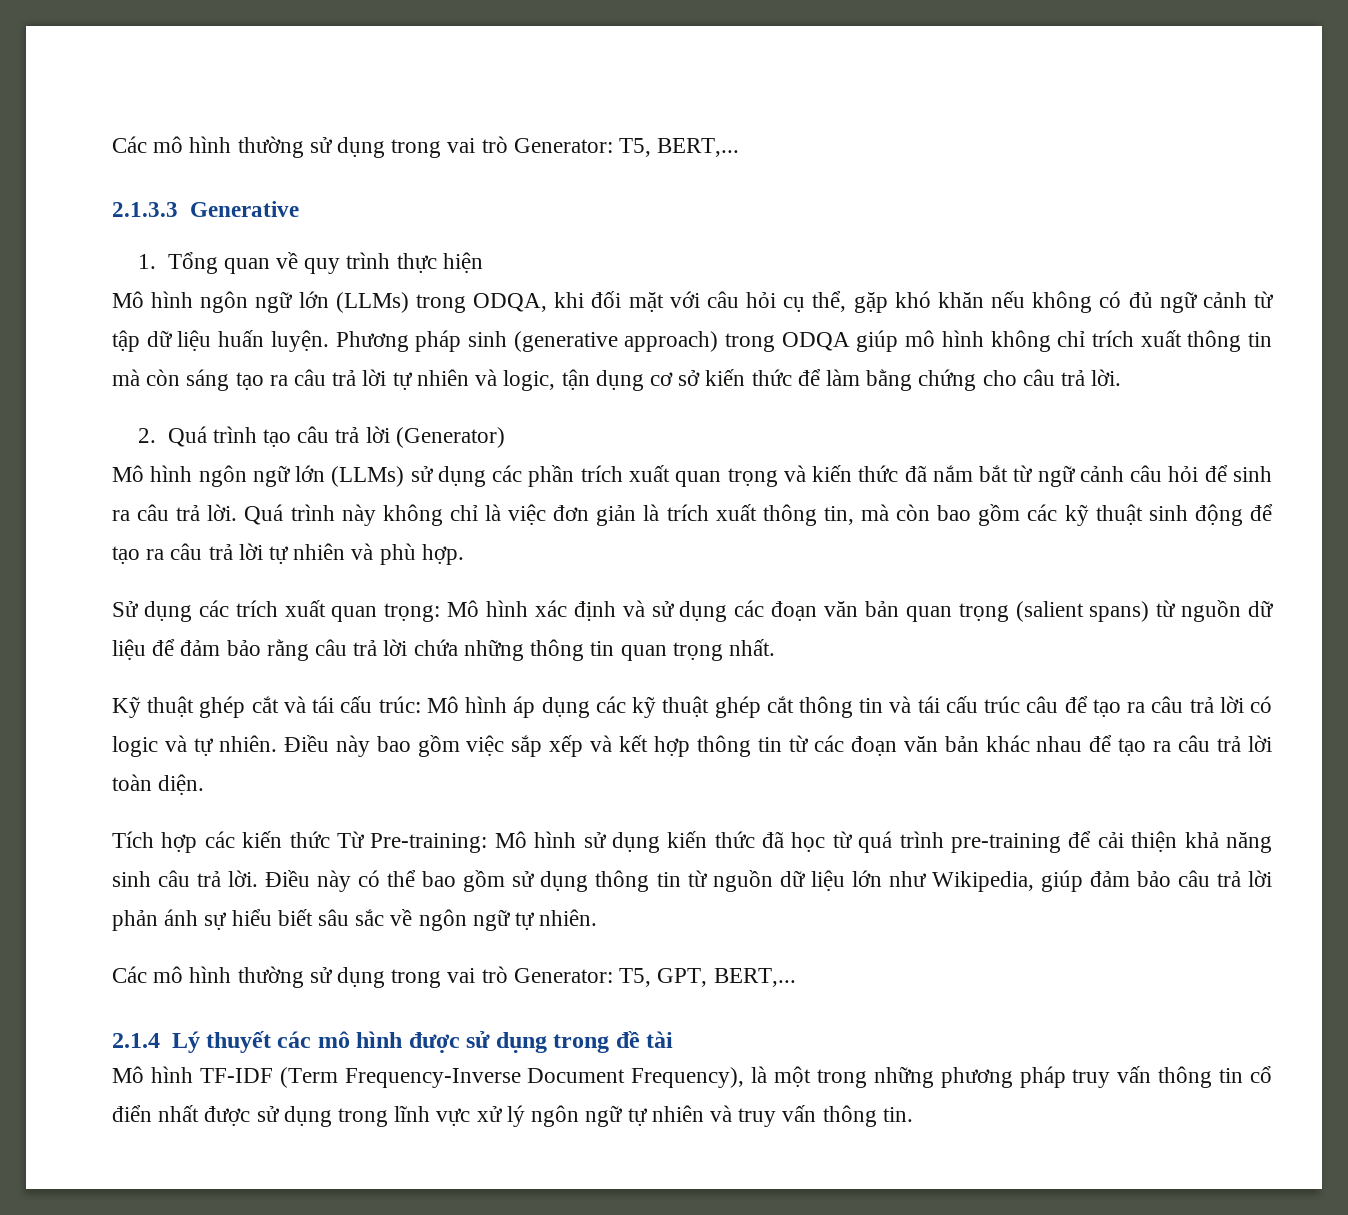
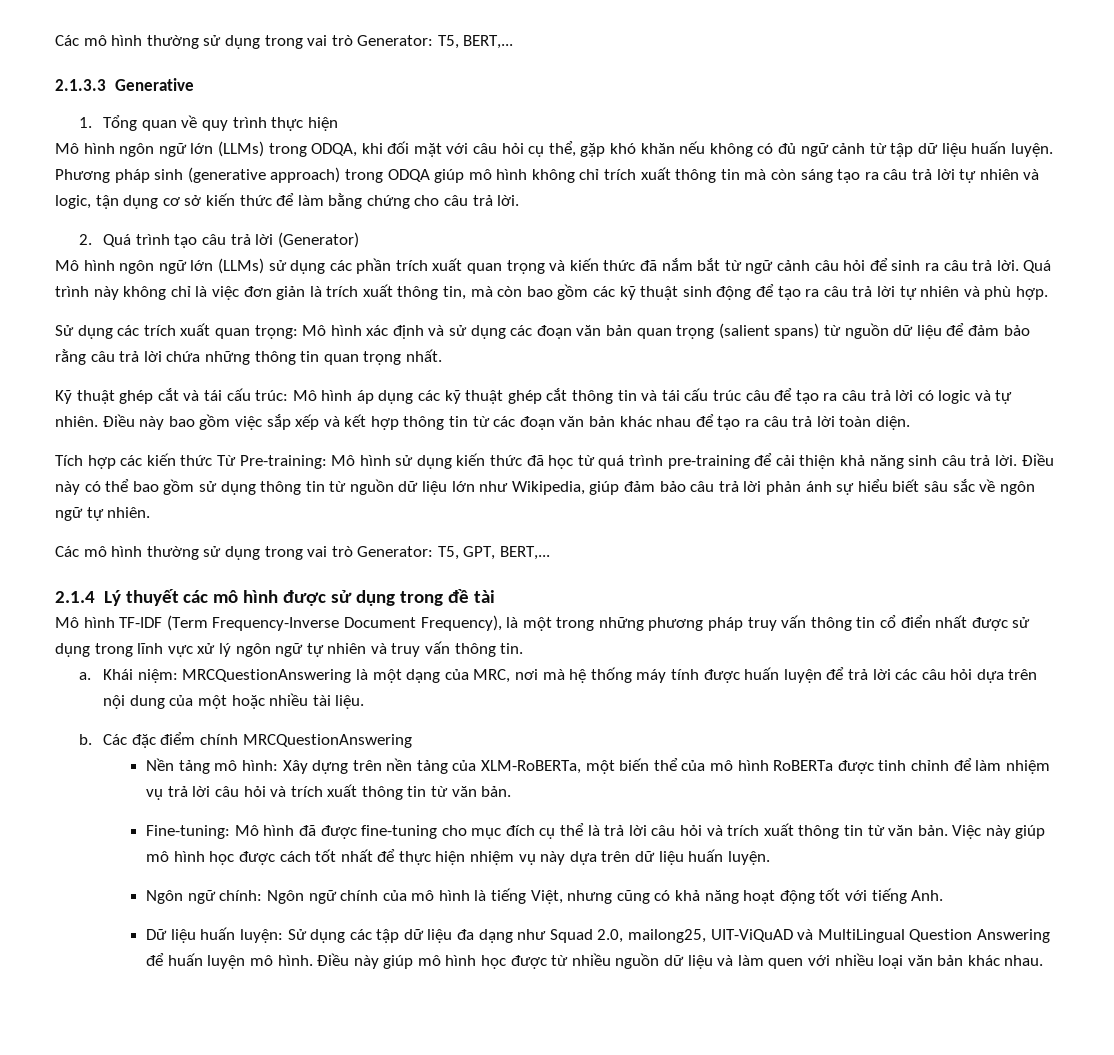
(913, 1114) none -> [79,667,1038,683] [103,693,365,709] [79,732,412,748] [146,758,1050,774] [146,784,512,800] [146,823,1046,839] [146,849,770,865] [146,888,944,904] [146,927,1050,943] [146,953,1044,969] // a. Khái niệm: MRCQuestionAnswering là một dạng của MRC, nơi mà hệ thống máy tính được huấn luyện để trả lời các câu hỏi dựa trên nội dung của một hoặc nhiều tài liệu. // b. Các đặc điểm chính MRCQuestionAnswering // Nền tảng mô hình: Xây dựng trên nền tảng của XLM-RoBERTa, một biến thể của mô hình RoBERTa được tinh chỉnh để làm nhiệm vụ trả lời câu hỏi và trích xuất thông tin từ văn bản. // Fine-tuning: Mô hình đã được fine-tuning cho mục đích cụ thể là trả lời câu hỏi và trích xuất thông tin từ văn bản. Việc này giúp mô hình học được cách tốt nhất để thực hiện nhiệm vụ này dựa trên dữ liệu huấn luyện. // Ngôn ngữ chính: Ngôn ngữ chính của mô hình là tiếng Việt, nhưng cũng có khả năng hoạt động tốt với tiếng Anh. // Dữ liệu huấn luyện: Sử dụng các tập dữ liệu đa dạng như Squad 2.0, mailong25, UIT-ViQuAD và MultiLingual Question Answering để huấn luyện mô hình. Điều này giúp mô hình học được từ nhiều nguồn dữ liệu và làm quen với nhiều loại văn bản khác nhau.

